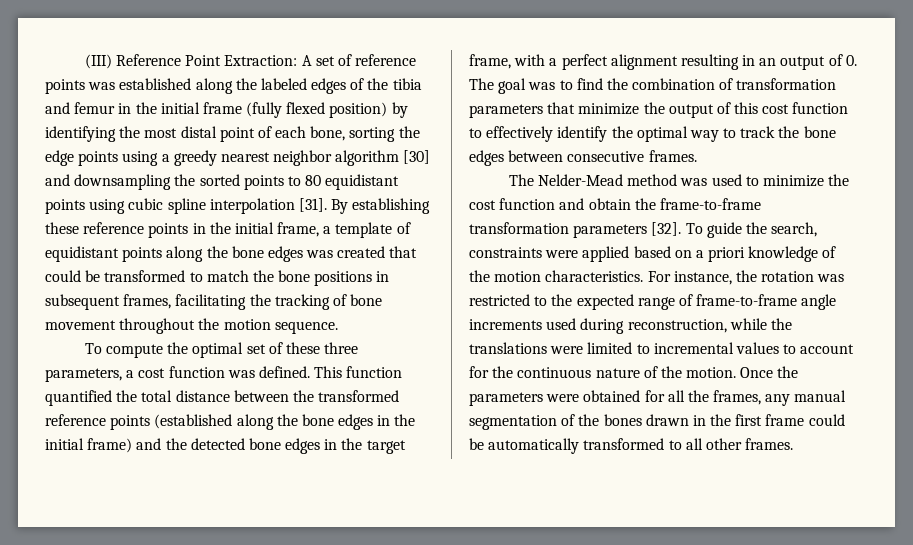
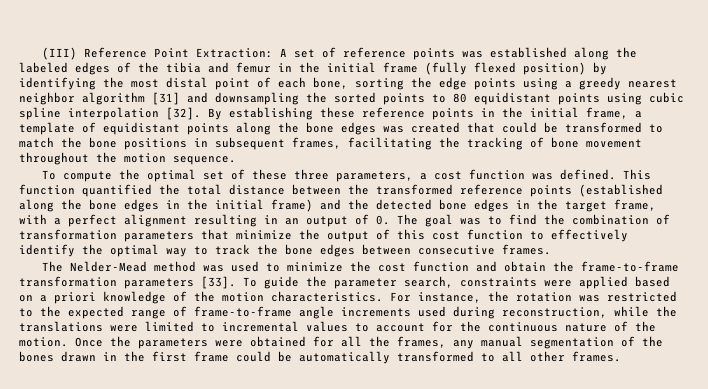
[403,150,431,164] [30] -> [152,92,180,105] [31]
[298,198,327,212] [31]. -> [166,107,201,120] [32].
[651,222,682,236] [32]. -> [201,276,236,289] [33].
(767, 228) none -> [334,278,397,289] parameter

